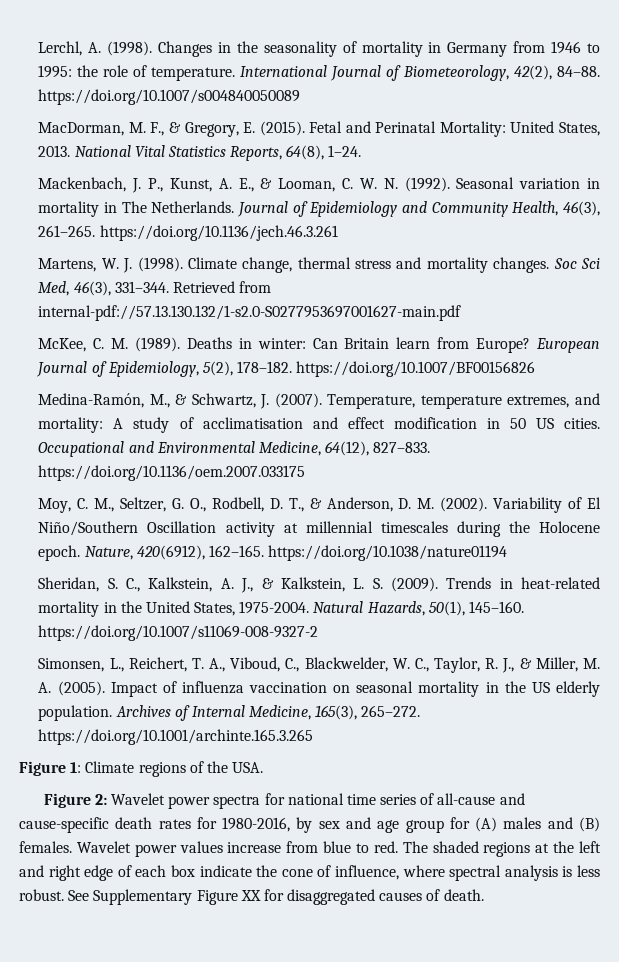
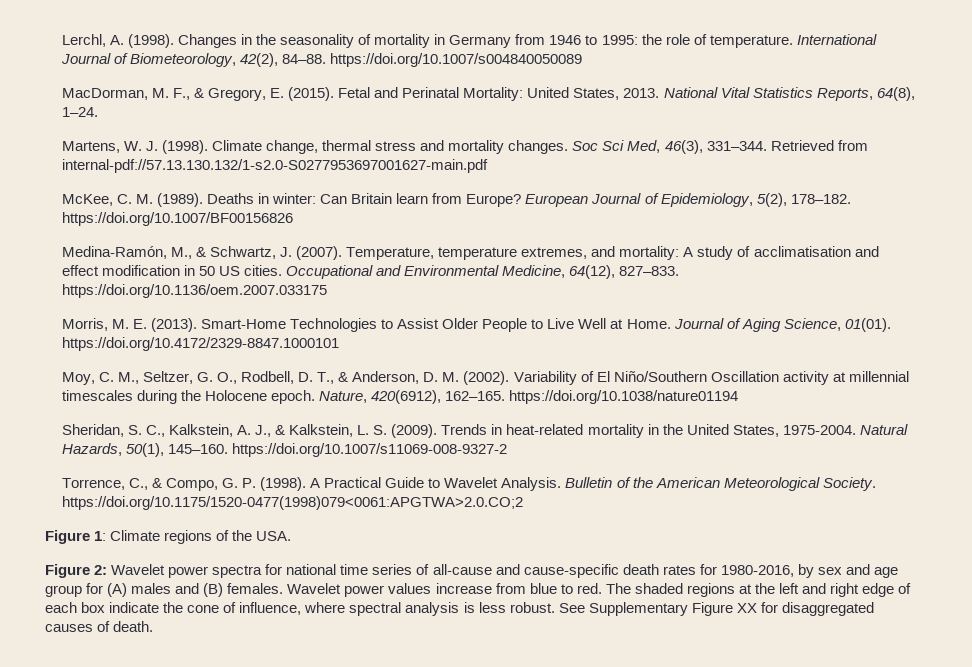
[38,177,600,193] [38,201,601,217] [38,225,338,241] // Mackenbach, J. P., Kunst, A. E., & Looman, C. W. N. (1992). Seasonal variation in mortality in The Netherlands. Journal of Epidemiology and Community Health, 46(3), 261–265. https://doi.org/10.1136/jech.46.3.261 -> (98, 112) none
(306, 473) none -> [61,318,891,332] [61,337,339,351] // Morris, M. E. (2013). Smart-Home Technologies to Assist Older People to Live Well at Home. Journal of Aging Science, 01(01). https://doi.org/10.4172/2329-8847.1000101
[38,657,600,673] [38,681,600,697] [38,705,421,721] [38,729,314,745] Simonsen, L., Reichert, T. A., Viboud, C., Blackwelder, W. C., Taylor, R. J., & Miller, M. A. (2005). Impact of influenza vaccination on seasonal mortality in the US elderly population. Archives of Internal Medicine, 165(3), 265–272. https://doi.org/10.1001/archinte.165.3.265 -> [61,477,876,491] [61,496,523,510] Torrence, C., & Compo, G. P. (1998). A Practical Guide to Wavelet Analysis. Bulletin of the American Meteorological Society. https://doi.org/10.1175/1520-0477(1998)079<0061:APGTWA>2.0.CO;2

